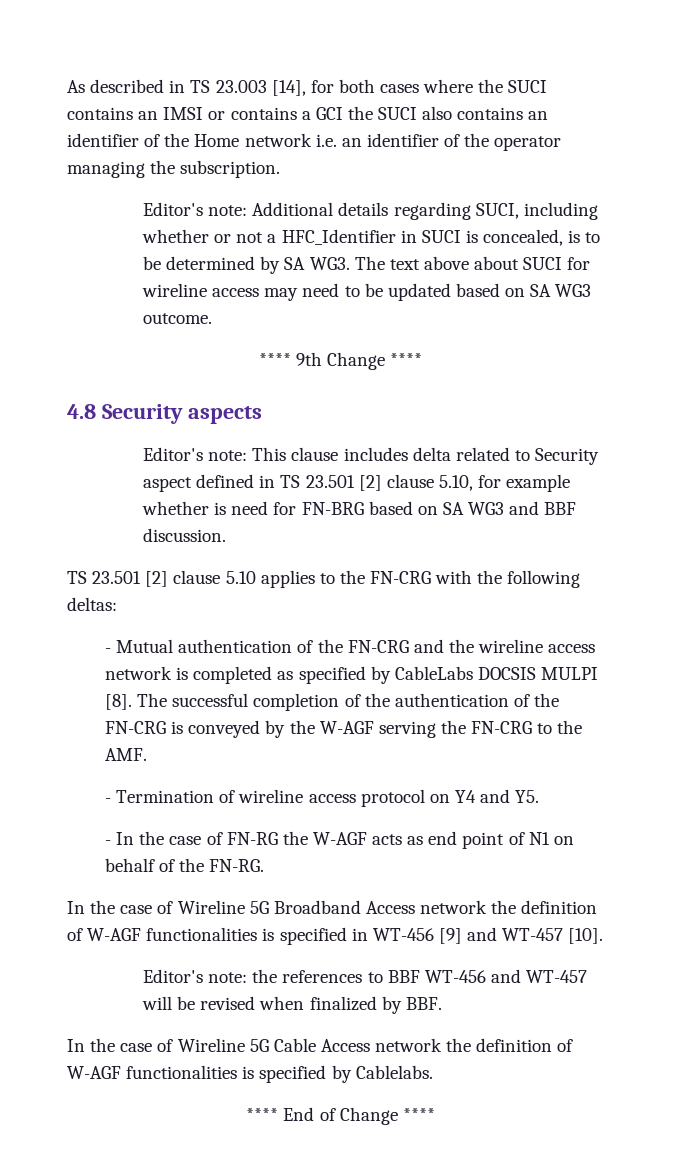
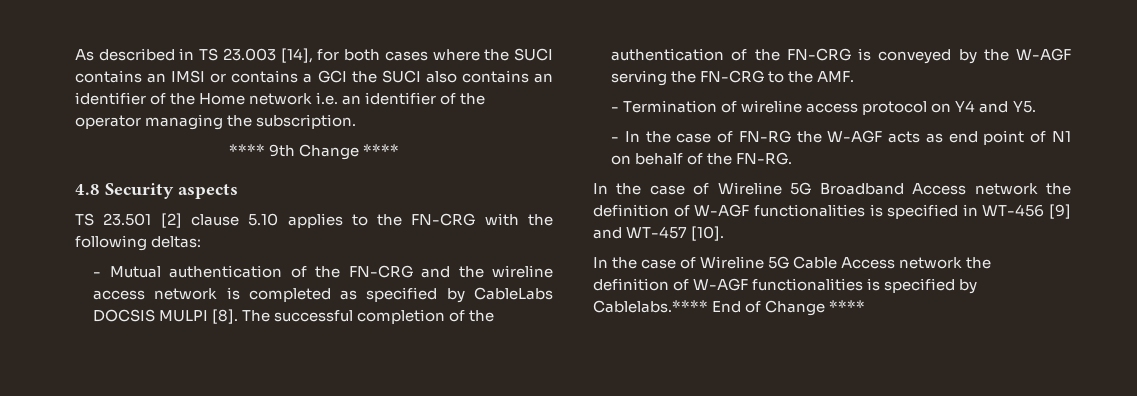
[142,202,598,220] [141,229,601,246] [142,256,591,274] [141,283,592,301] [142,313,212,324] // Editor's note: Additional details regarding SUCI, including whether or not a HFC_Identifier in SUCI is concealed, is to be determined by SA WG3. The text above about SUCI for wireline access may need to be updated based on SA WG3 outcome. -> (357, 121) none
[142,447,600,465] [142,474,571,492] [141,501,577,515] [142,528,226,542] // Editor's note: This clause includes delta related to Security aspect defined in TS 23.501 [2] clause 5.10, for example whether is need for FN-BRG based on SA WG3 and BBF discussion. -> (238, 191) none
[142,969,588,983] [141,996,442,1014] // Editor's note: the references to BBF WT-456 and WT-457 will be revised when finalized by BBF. -> (725, 233) none
[355,1065,433,1079] [246,1108,279,1121] Cablelabs. // **** -> [593,300,708,313] Cablelabs.****

